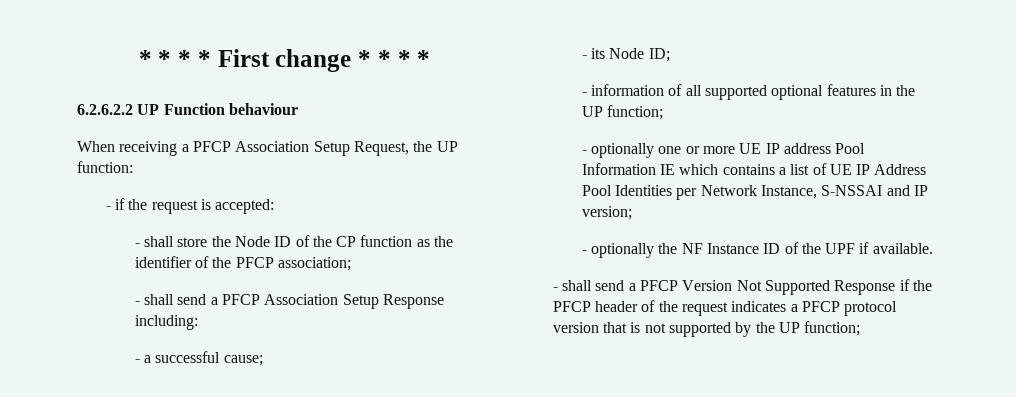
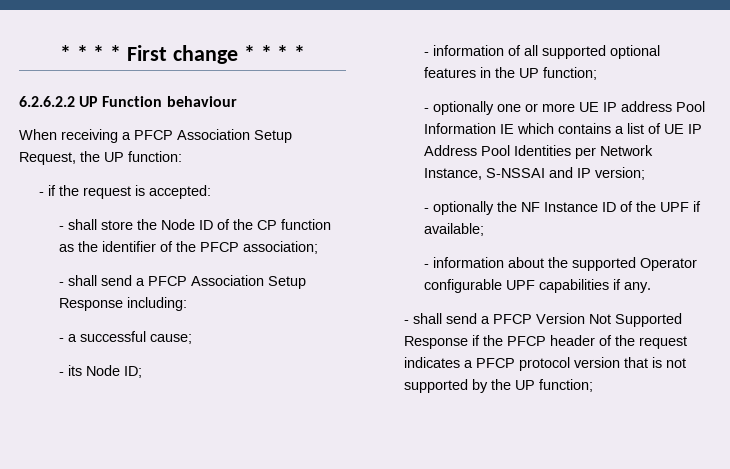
[872,243,933,254] available. -> [423,223,484,236] [423,257,697,271] [423,279,651,293] available; // - information about the supported Operator configurable UPF capabilities if any.

